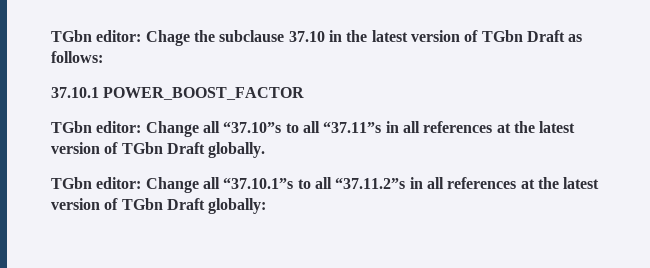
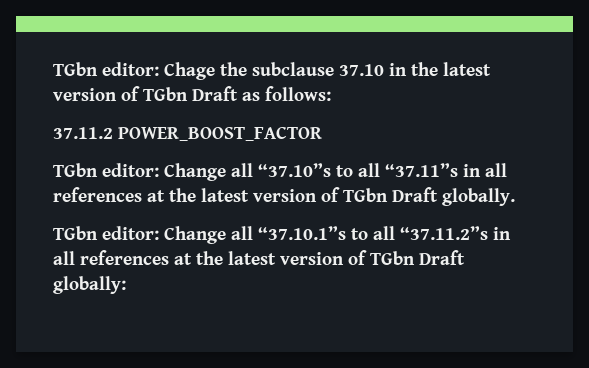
[51,87,99,98] 37.10.1 -> [53,127,113,139] 37.11.2

